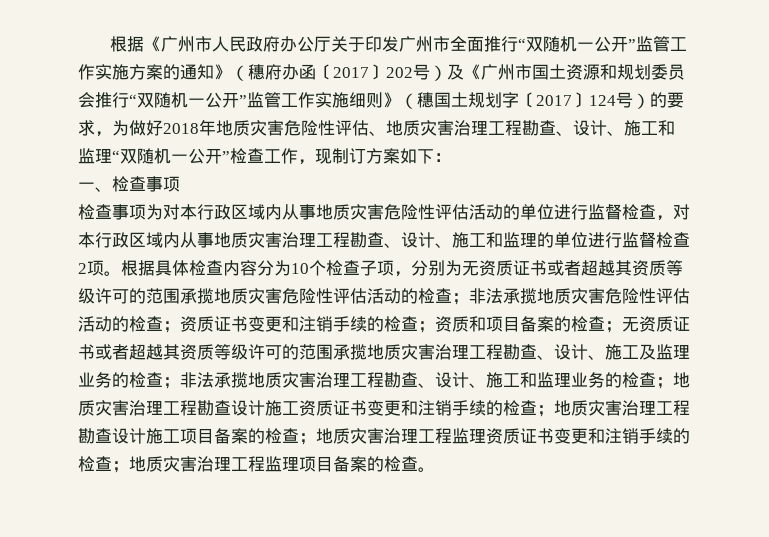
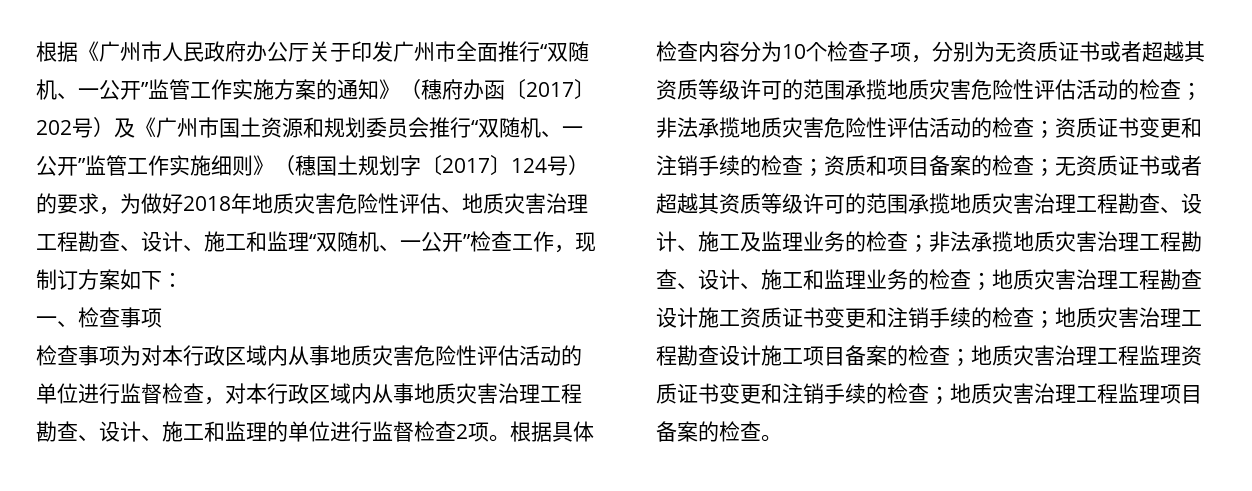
(577, 44) none -> [57,93,78,99] 、
(188, 100) none -> [541,131,562,137] 、
(171, 156) none -> [379,245,400,251] 、

